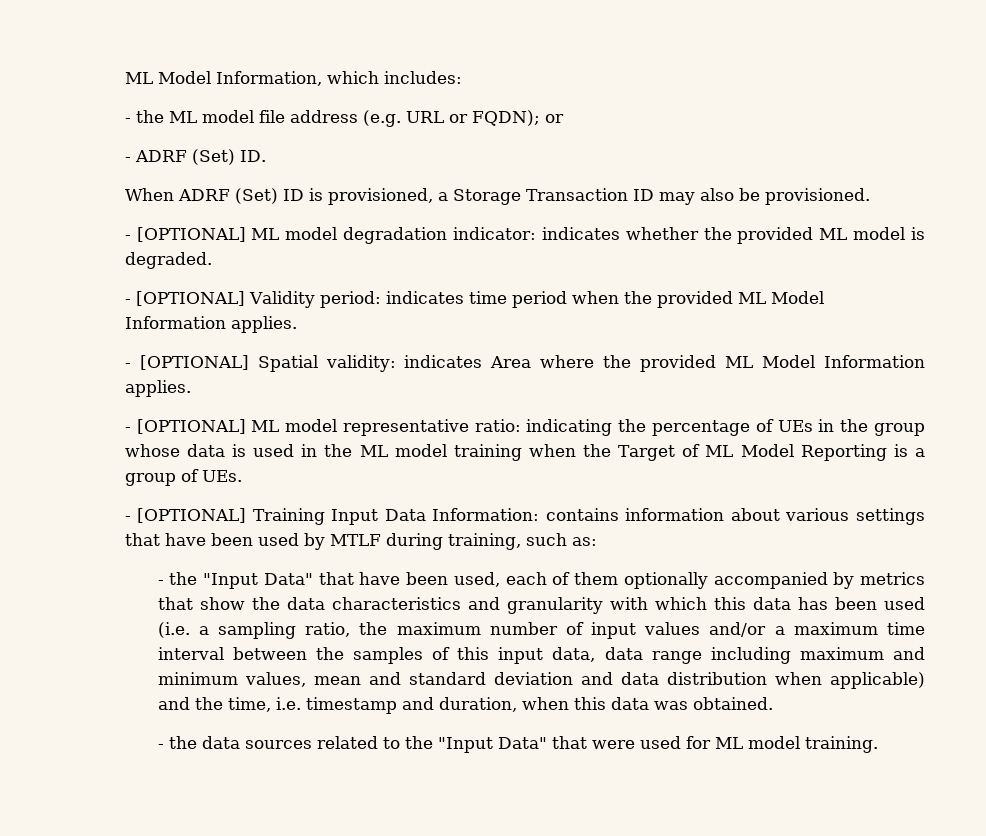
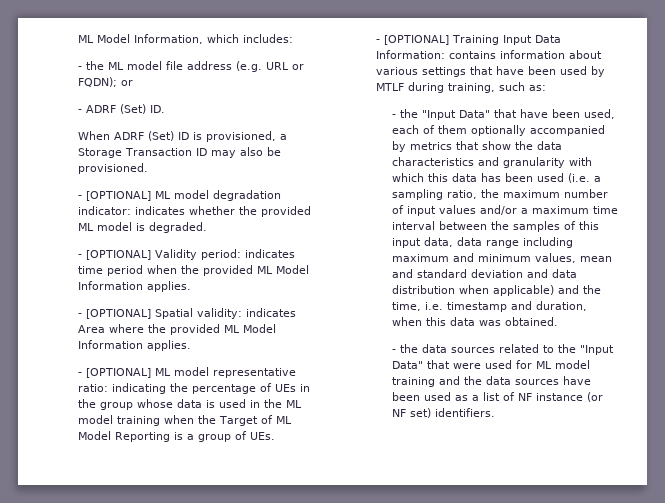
[804,736,878,753] training. -> [392,376,592,387] [392,392,604,402] [392,408,496,418] training and the data sources have been used as a list of NF instance (or NF set) identifiers.

